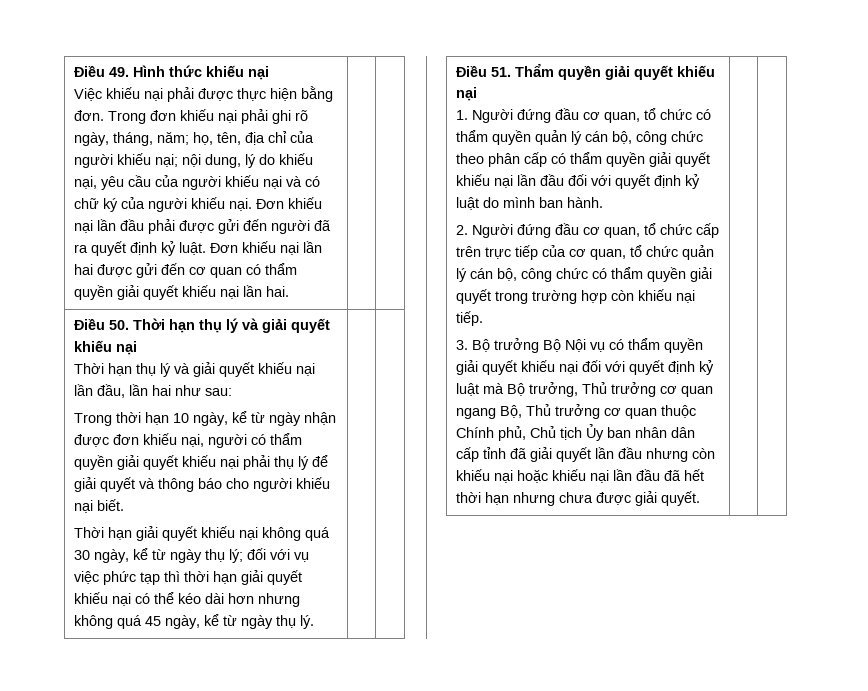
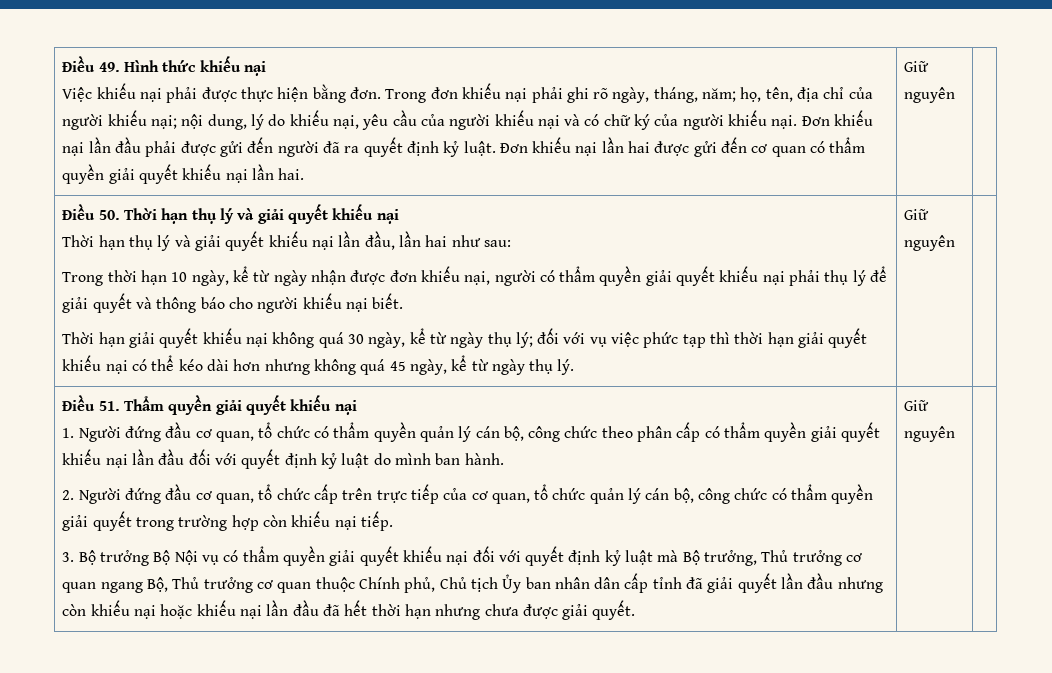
(290, 291) none -> [904,61,930,72] [904,87,956,103] Giữ nguyên
(315, 622) none -> [904,209,930,220] [904,235,956,251] Giữ nguyên
(701, 498) none -> [904,400,930,411] [904,426,956,442] Giữ nguyên

